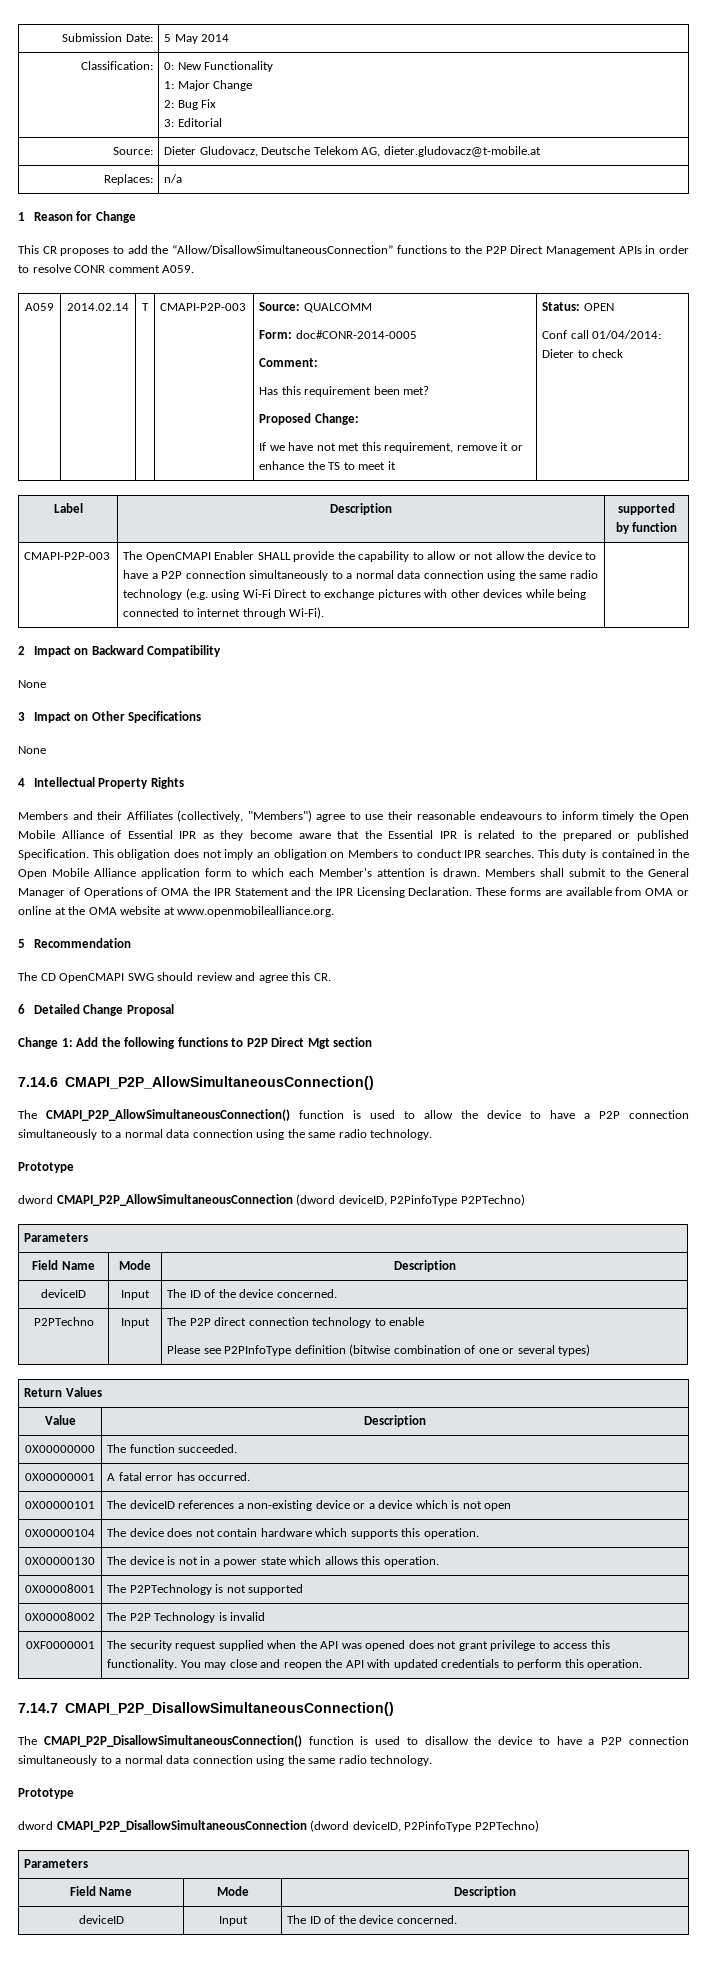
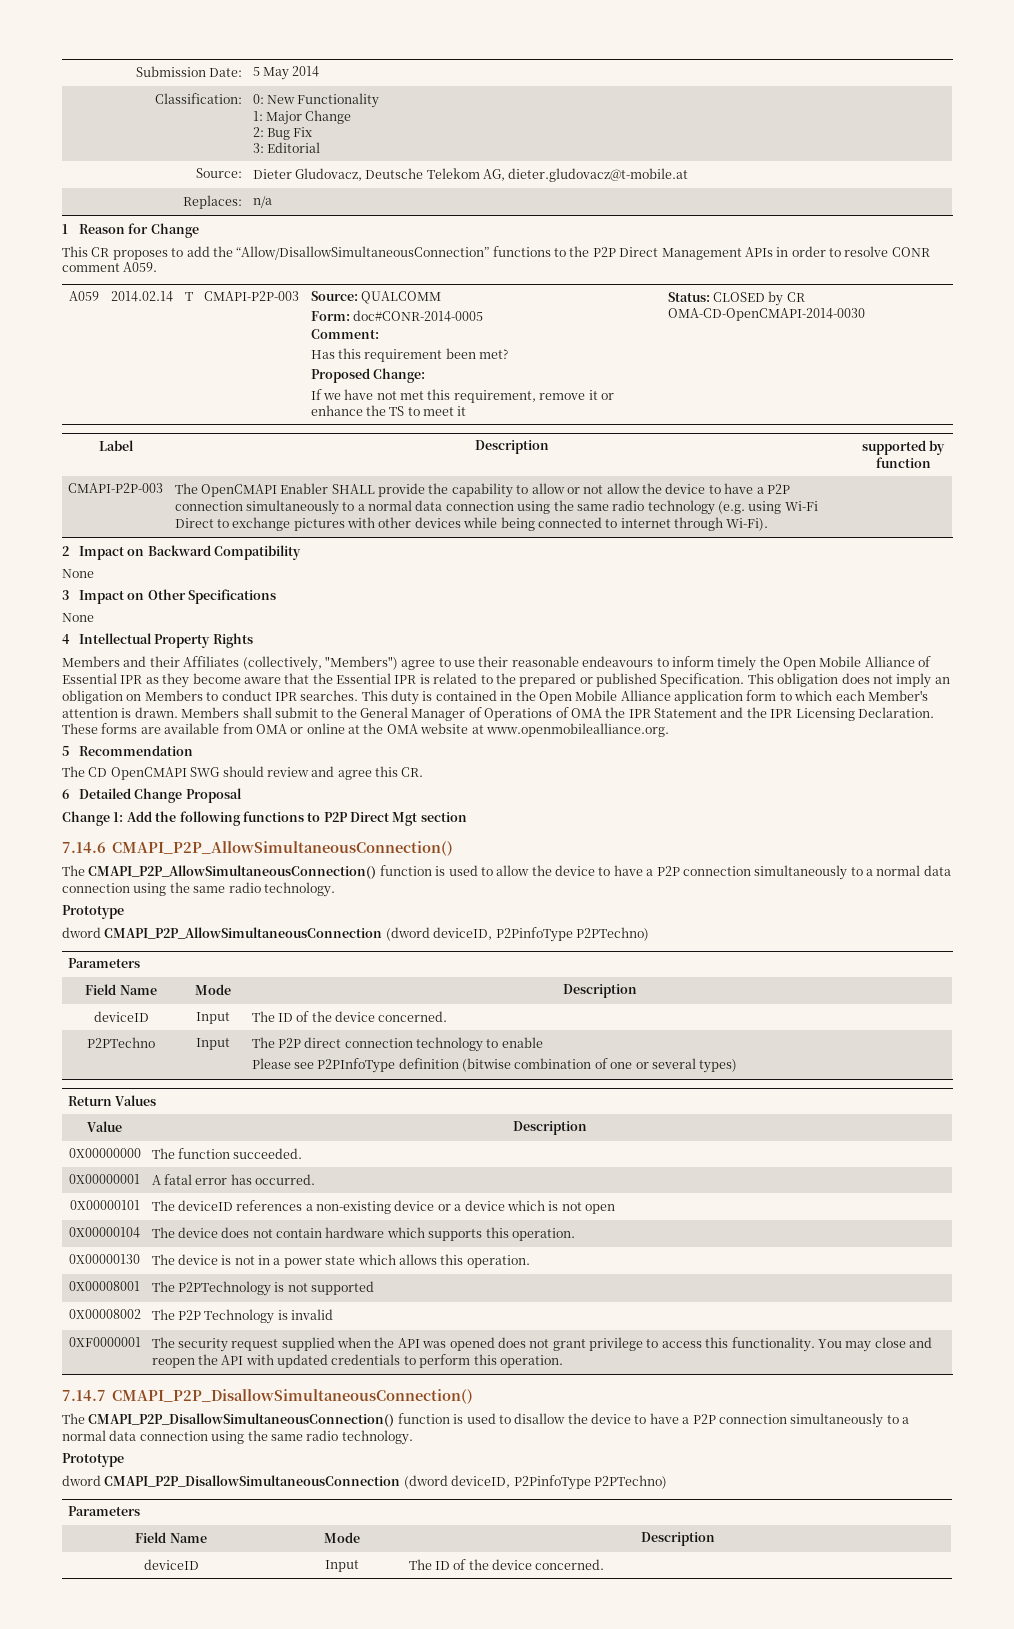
[583,303,614,311] [542,330,662,339] [542,349,624,358] OPEN // Conf call 01/04/2014: Dieter to check -> [712,291,805,306] [667,308,865,321] CLOSED by CR OMA-CD-OpenCMAPI-2014-0030

